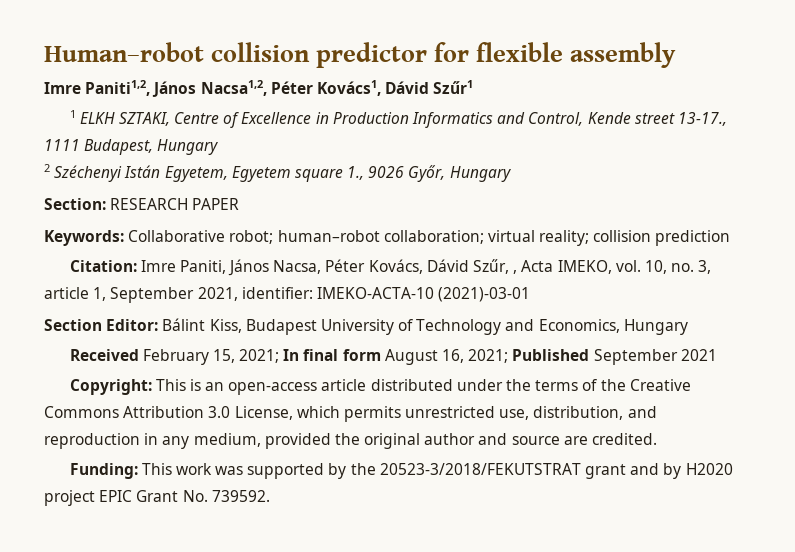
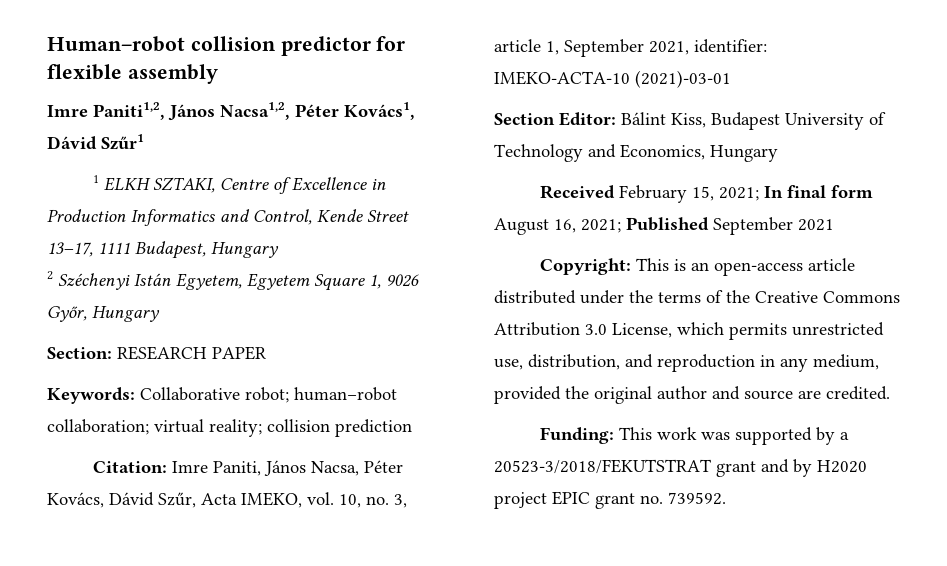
[634,112,727,126] street 13-17., -> [367,210,409,222] [47,242,93,257] Street 13–17,
[294,166,365,182] square 1., -> [314,274,381,291] Square 1,
[513,270,518,274] , -> (196, 500) none
[350,463,376,475] the -> [840,432,850,440] a
[136,490,208,502] Grant No. -> [595,493,663,509] grant no.

